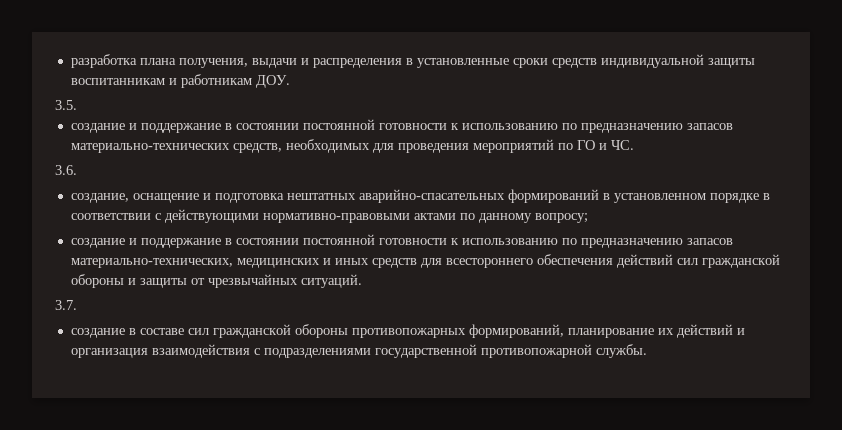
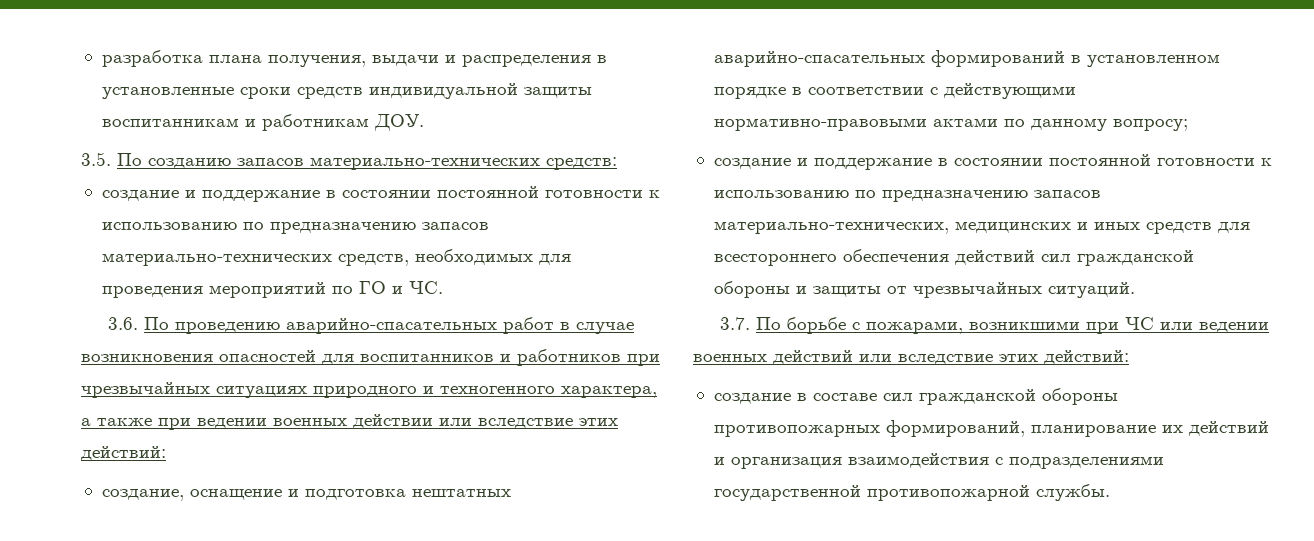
(77, 105) none -> [117,153,617,170] По созданию запасов материально-технических средств:
(77, 170) none -> [143,317,634,334] [81,349,660,366] [81,382,657,398] [81,414,618,430] [81,446,166,461] По проведению аварийно-спасательных работ в случае возникновения опасностей для воспитанников и работников при чрезвычайных ситуациях природного и техногенного характера, а также при ведении военных действии или вследствие этих действий:
(77, 305) none -> [755,317,1269,334] [693,350,1129,365] По борьбе с пожарами, возникшими при ЧС или ведении военных действий или вследствие этих действий:

